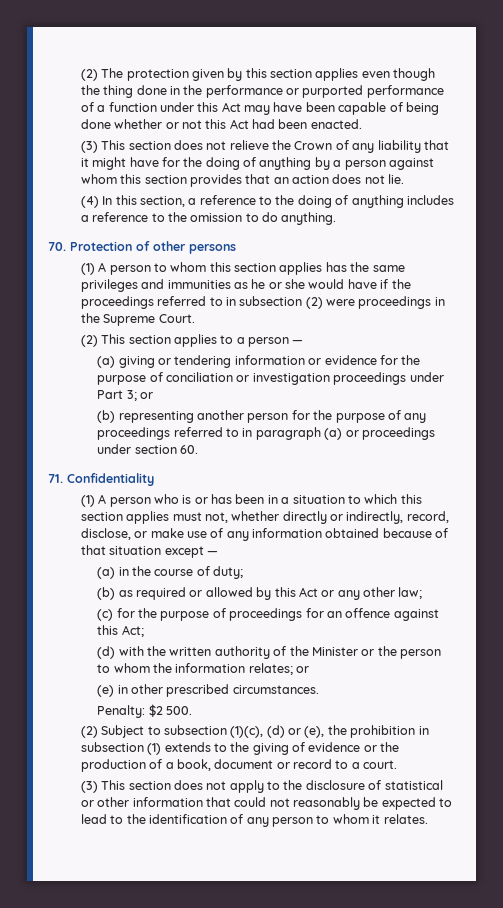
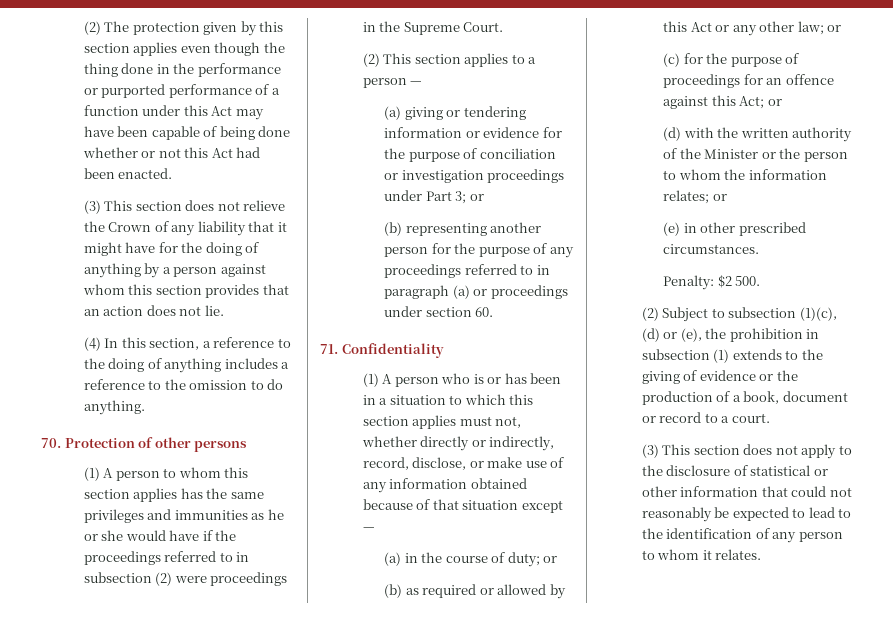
(244, 572) none -> [543,556,558,563] or
(423, 593) none -> [827,25,842,32] or
(144, 631) none -> [767,99,782,106] or

